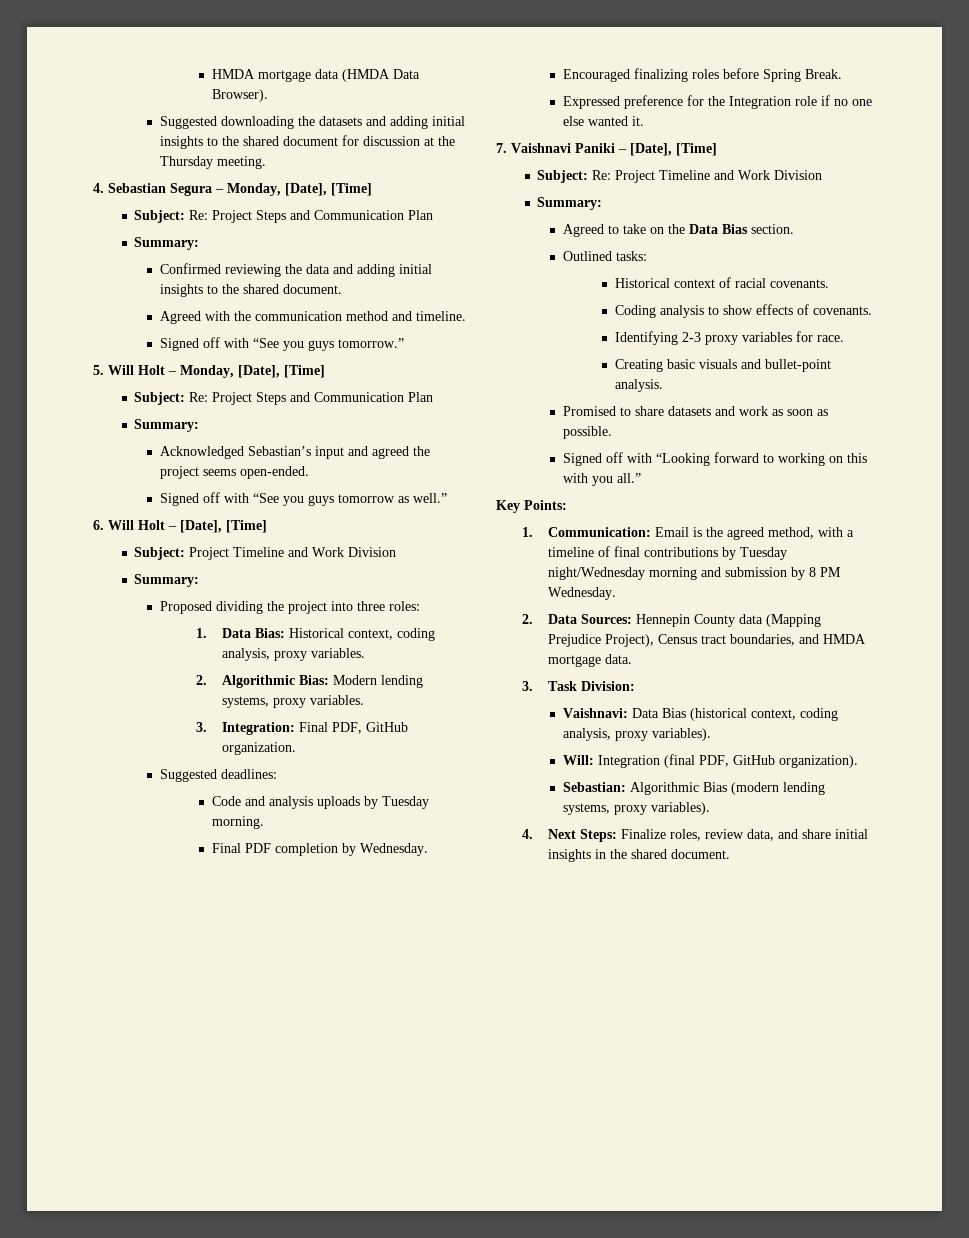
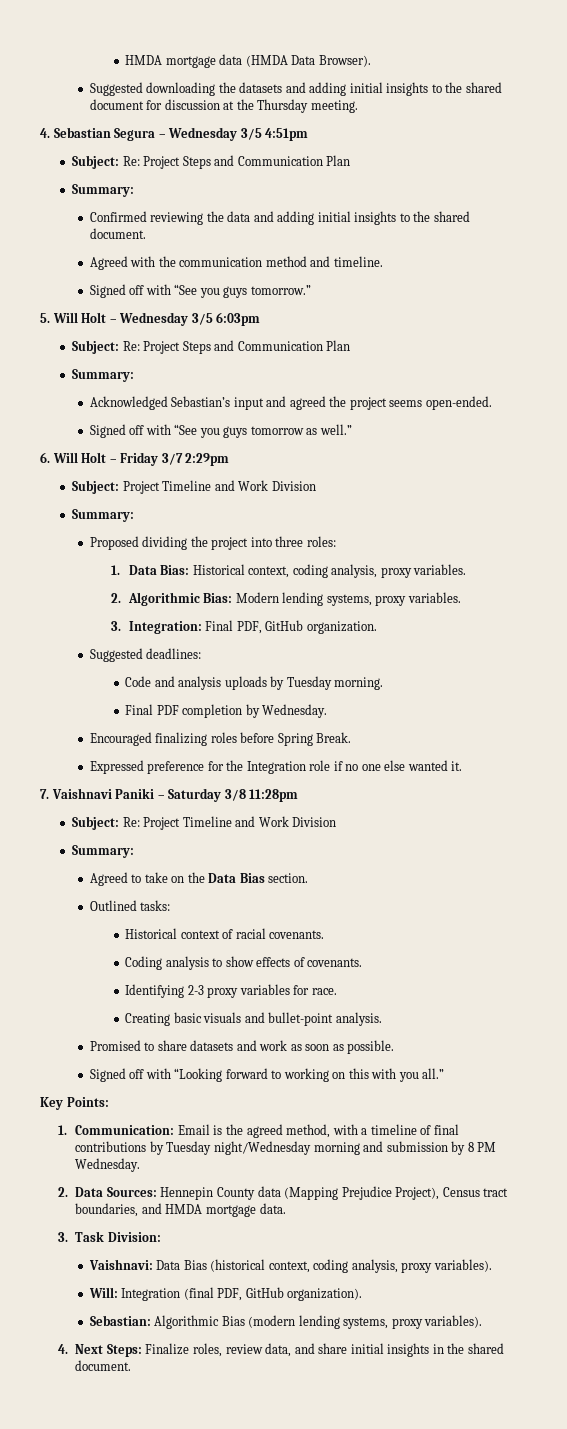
[227,183,372,196] Monday, [Date], [Time] -> [168,127,309,141] Wednesday 3/5 4:51pm
[180,365,325,378] Monday, [Date], [Time] -> [119,312,261,326] Wednesday 3/5 6:03pm
[180,520,267,533] [Date], [Time] -> [120,452,230,466] Friday 3/7 2:29pm
[630,143,717,156] [Date], [Time] -> [168,788,299,802] Saturday 3/8 11:28pm

